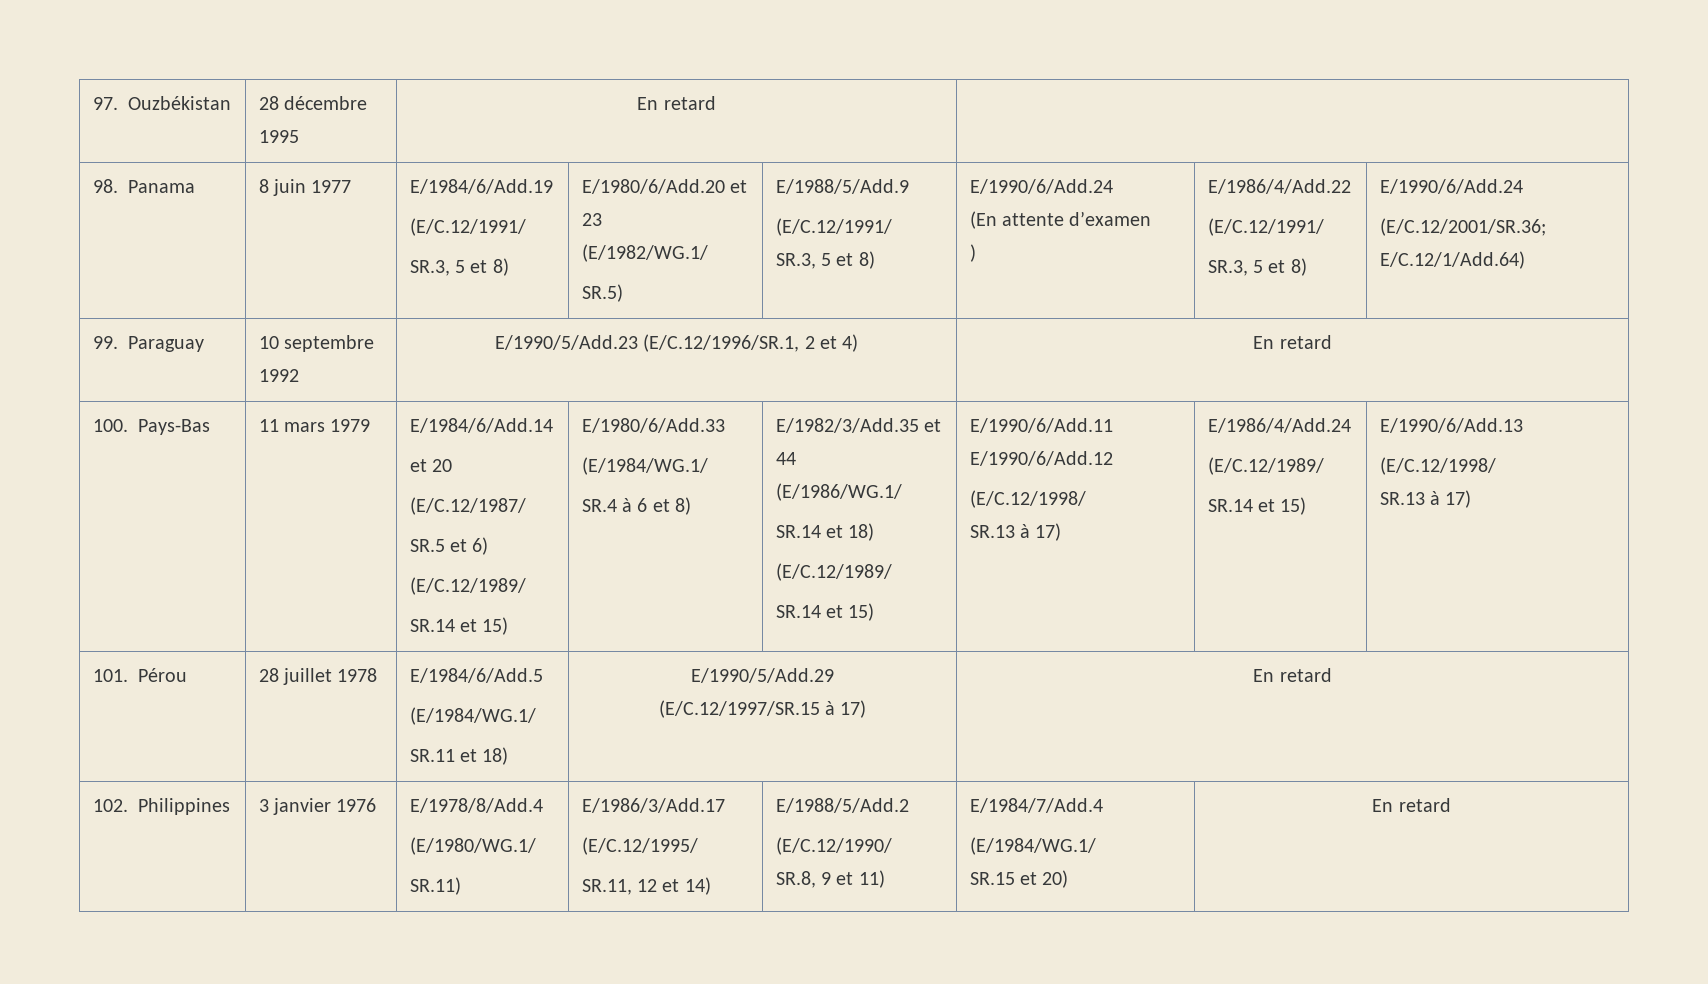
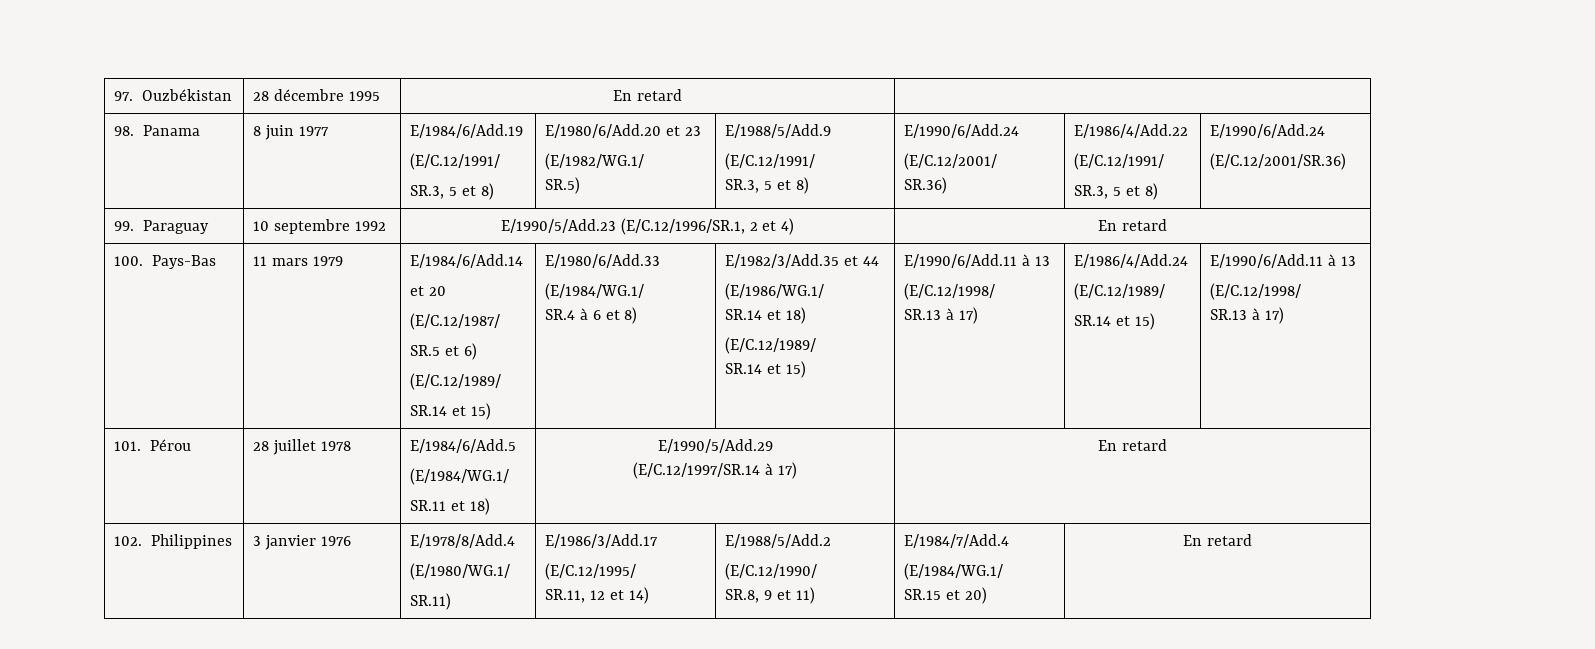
[969,211,1152,229] [969,244,976,262] (En attente d’examen // ) -> [904,153,998,170] [904,177,948,194] (E/C.12/2001/ // SR.36)
[1379,218,1546,236] [1379,251,1525,269] (E/C.12/2001/SR.36; E/C.12/1/Add.64) -> [1210,153,1347,170] (E/C.12/2001/SR.36)
[969,451,1113,466] E/1990/6/Add.12 -> [1022,254,1050,266] à 13
[1379,418,1523,433] E/1990/6/Add.13 -> [1210,254,1356,268] E/1990/6/Add.11 à 13
[658,700,820,718] (E/C.12/1997/SR.15 -> [633,462,761,479] (E/C.12/1997/SR.14

